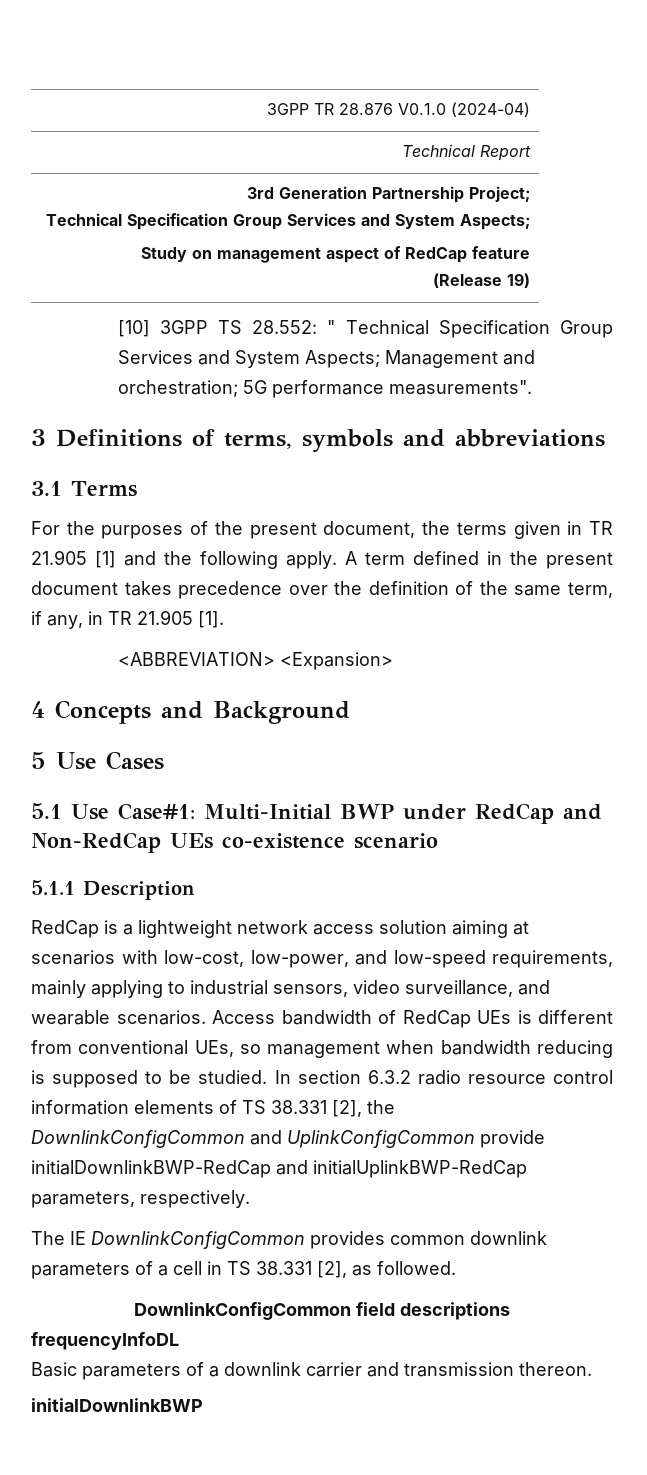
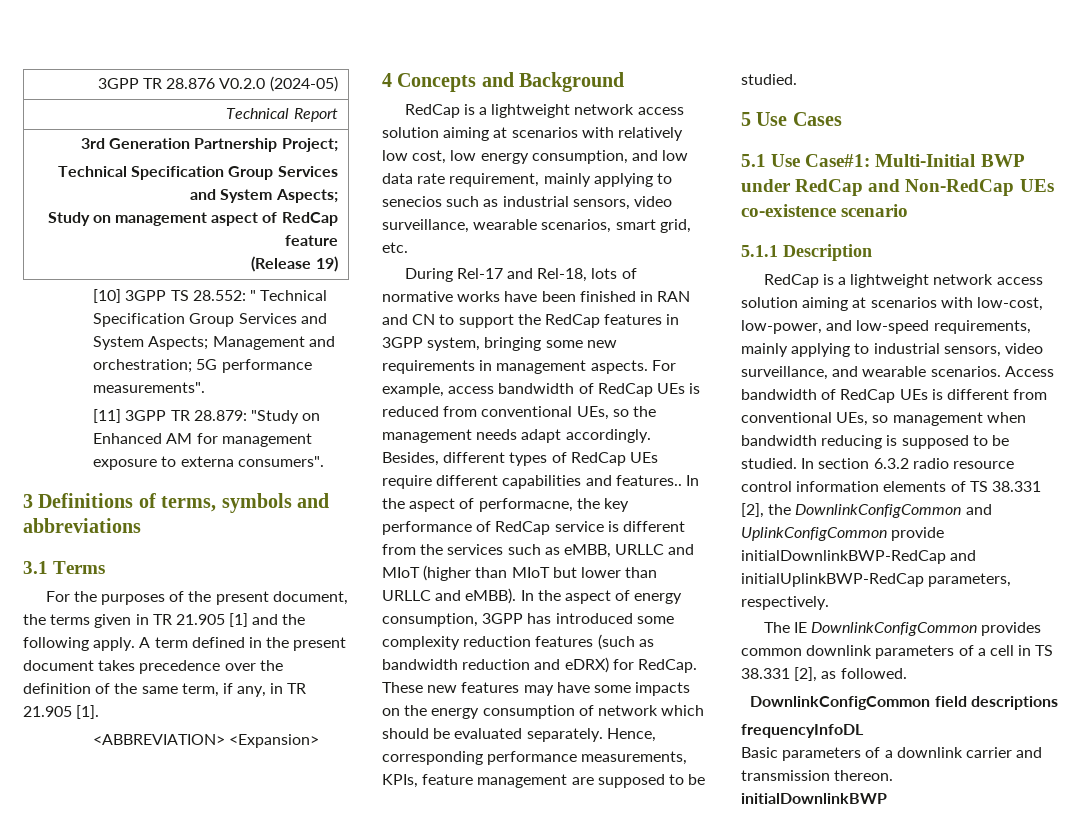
[397,102,530,117] V0.1.0 (2024-04) -> [219,76,338,92] V0.2.0 (2024-05)
(532, 387) none -> [93,409,321,424] [93,433,312,447] [93,456,324,470] // [11] 3GPP TR 28.879: "Study on Enhanced AM for management exposure to externa consumers".
(350, 712) none -> [404,104,684,118] [382,127,683,141] [382,150,689,164] [382,173,672,187] [382,196,672,210] [382,219,691,233] [382,242,408,253] [404,268,637,282] [382,291,691,302] [382,314,680,328] [382,337,617,351] [382,360,676,374] [382,383,701,397] [382,406,656,420] [382,429,651,443] [382,452,658,466] [382,475,699,489] [382,498,629,512] [382,521,685,535] [382,544,695,558] [382,565,658,581] [382,588,683,604] [382,613,674,627] [382,634,654,650] [382,657,697,673] [382,682,691,696] [382,705,705,719] [382,728,656,742] [382,751,688,765] [382,774,706,788] [741,74,797,85] // RedCap is a lightweight network access solution aiming at scenarios with relatively low cost, low energy consumption, and low data rate requirement, mainly applying to senecios such as industrial sensors, video surveillance, wearable scenarios, smart grid, etc. // During Rel-17 and Rel-18, lots of normative works have been finished in RAN and CN to support the RedCap features in 3GPP system, bringing some new requirements in management aspects. For example, access bandwidth of RedCap UEs is reduced from conventional UEs, so the management needs adapt accordingly. Besides, different types of RedCap UEs require different capabilities and features.. In the aspect of performacne, the key performance of RedCap service is different from the services such as eMBB, URLLC and MIoT (higher than MIoT but lower than URLLC and eMBB). In the aspect of energy consumption, 3GPP has introduced some complexity reduction features (such as bandwidth reduction and eDRX) for RedCap. These new features may have some impacts on the energy consumption of network which should be evaluated separately. Hence, corresponding performance measurements, KPIs, feature management are supposed to be studied.

